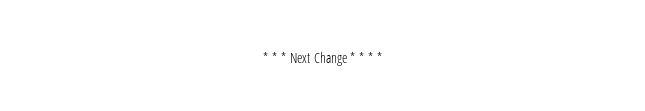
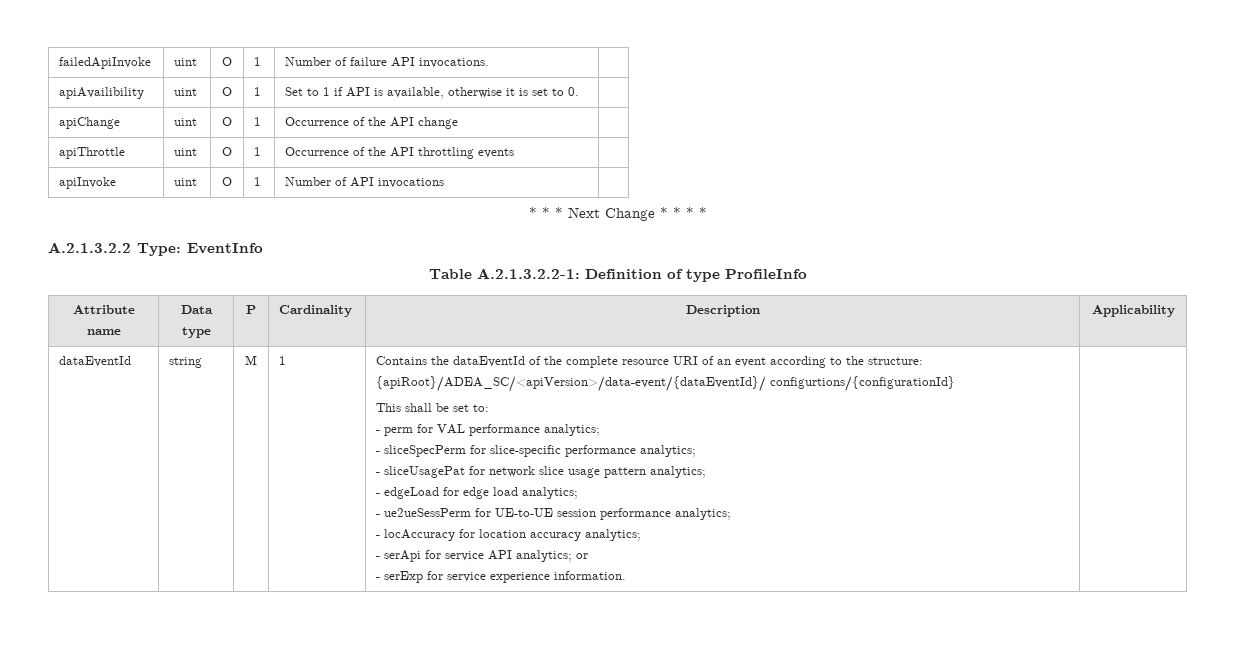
(263, 57) none -> [59,57,152,69] [174,58,198,66] [222,57,232,66] [254,57,262,66] [285,57,490,68] [59,87,145,99] [174,88,198,96] [222,87,232,96] [254,87,262,96] [285,87,580,99] [59,117,121,129] [174,118,198,126] [222,117,232,126] [254,117,262,126] [285,117,459,129] [59,147,126,159] [174,148,198,156] [222,147,232,156] [254,147,262,156] [285,147,515,159] [59,177,117,189] [174,178,198,186] [222,177,232,186] [254,177,262,186] [285,177,445,188] failedApiInvoke | uint | O | 1 | Number of failure API invocations. | // apiAvailibility | uint | O | 1 | Set to 1 if API is available, otherwise it is set to 0. | // apiChange | uint | O | 1 | Occurrence of the API change | // apiThrottle | uint | O | 1 | Occurrence of the API throttling events | // apiInvoke | uint | O | 1 | Number of API invocations | //
(382, 57) none -> [48,242,263,256] [428,268,807,282] [72,305,135,314] [86,329,121,335] [180,305,213,314] [181,327,211,338] [246,305,256,314] [279,305,353,317] [685,305,760,317] [1091,305,1175,317] [59,356,132,367] [169,357,203,368] [245,355,257,365] [279,356,287,365] [376,356,924,368] [376,376,956,392] [376,403,490,412] [376,424,601,436] [376,445,697,457] [376,466,707,478] [376,487,579,499] [376,508,732,520] [376,529,642,541] [376,550,589,562] [376,571,627,583] // A.2.1.3.2.2 Type: EventInfo // Table A.2.1.3.2.2-1: Definition of type ProfileInfo // Attribute name | Data type | P | Cardinality | Description | Applicability // dataEventId | string | M | 1 | Contains the dataEventId of the complete resource URI of an event according to the structure: {apiRoot}/ADEA_SC/<apiVersion>/data-event/{dataEventId}/ configurtions/{configurationId} // This shall be set to: // - perm for VAL performance analytics; // - sliceSpecPerm for slice-specific performance analytics; // - sliceUsagePat for network slice usage pattern analytics; // - edgeLoad for edge load analytics; // - ue2ueSessPerm for UE-to-UE session performance analytics; // - locAccuracy for location accuracy analytics; // - serApi for service API analytics; or // - serExp for service experience information. |

